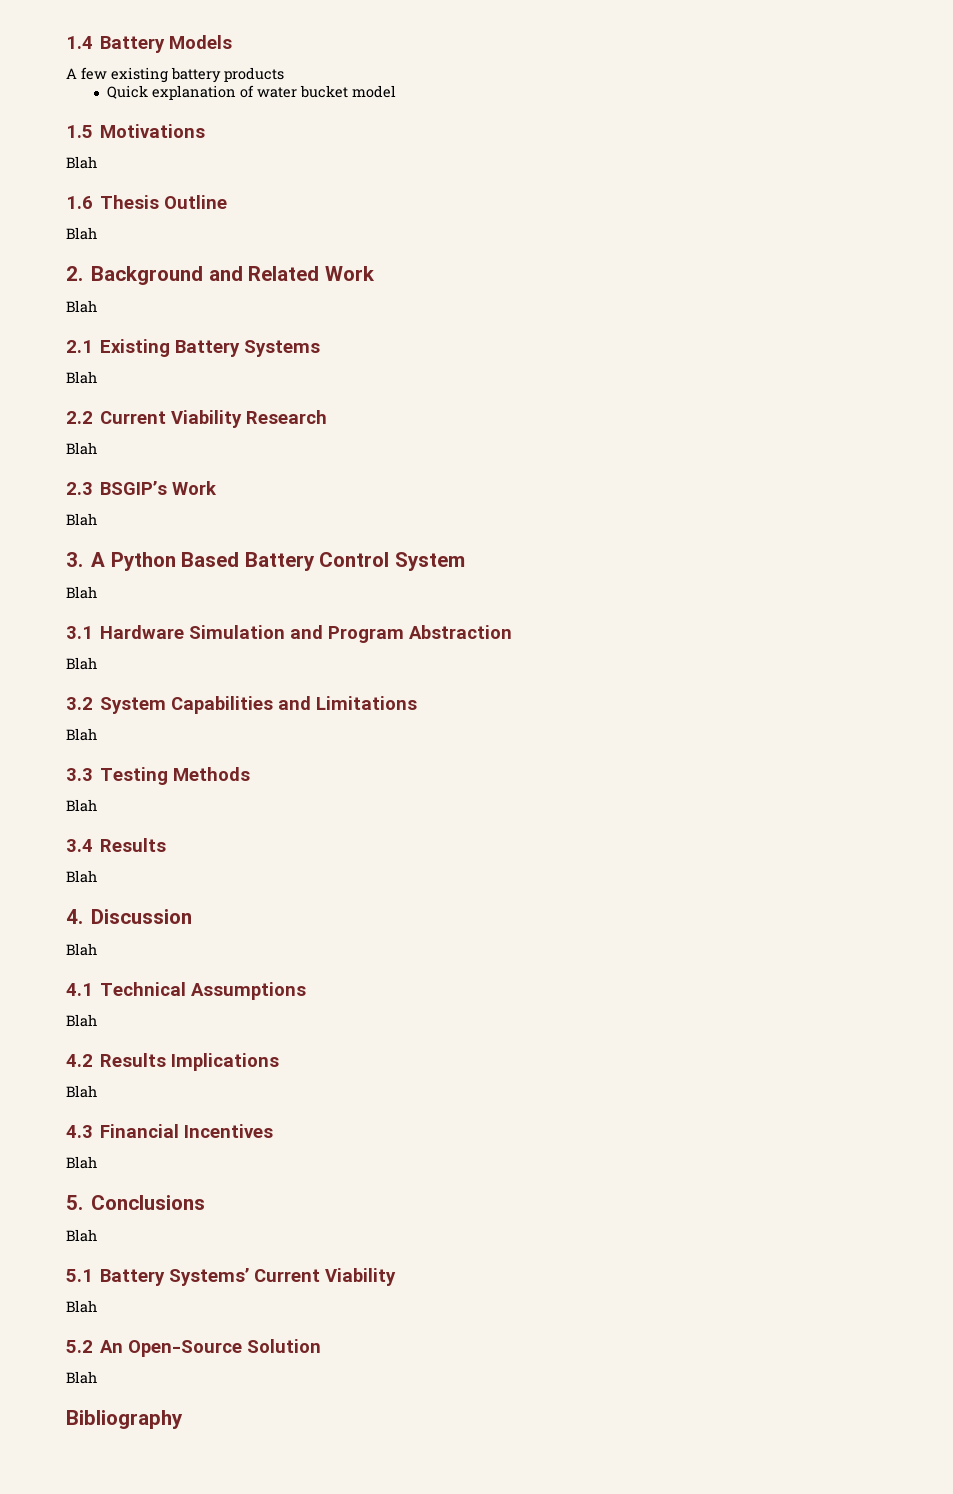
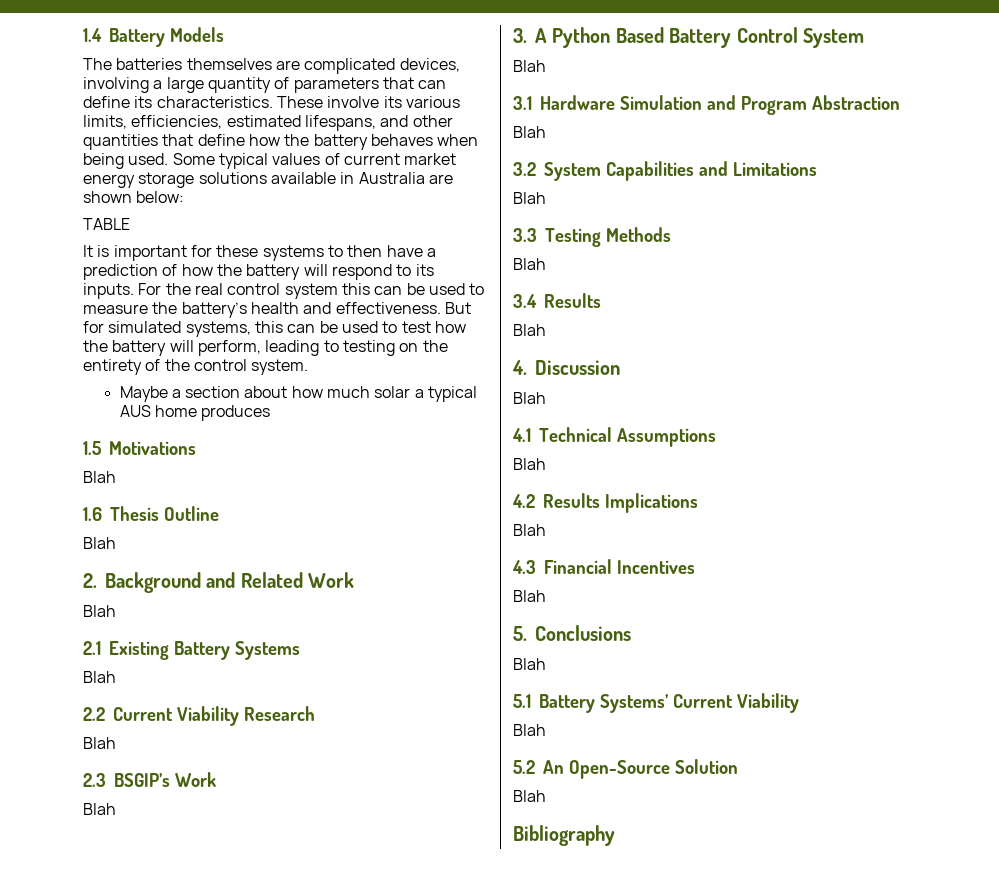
[66,67,284,83] [107,85,397,100] A few existing battery products // Quick explanation of water bucket model -> [83,58,460,74] [83,77,447,93] [83,96,460,108] [83,115,453,131] [83,134,479,150] [83,153,457,169] [83,172,453,188] [83,191,185,203] [83,218,130,230] [83,245,436,261] [83,264,434,280] [83,283,485,299] [83,302,471,318] [83,321,466,337] [83,340,448,356] [83,359,309,375] [119,386,478,402] [119,405,271,421] The batteries themselves are complicated devices, involving a large quantity of parameters that can define its characteristics. These involve its various limits, efficiencies, estimated lifespans, and other quantities that define how the battery behaves when being used. Some typical values of current market energy storage solutions available in Australia are shown below: // TABLE // It is important for these systems to then have a prediction of how the battery will respond to its inputs. For the real control system this can be used to measure the battery’s health and effectiveness. But for simulated systems, this can be used to test how the battery will perform, leading to testing on the entirety of the control system. // Maybe a section about how much solar a typical AUS home produces

